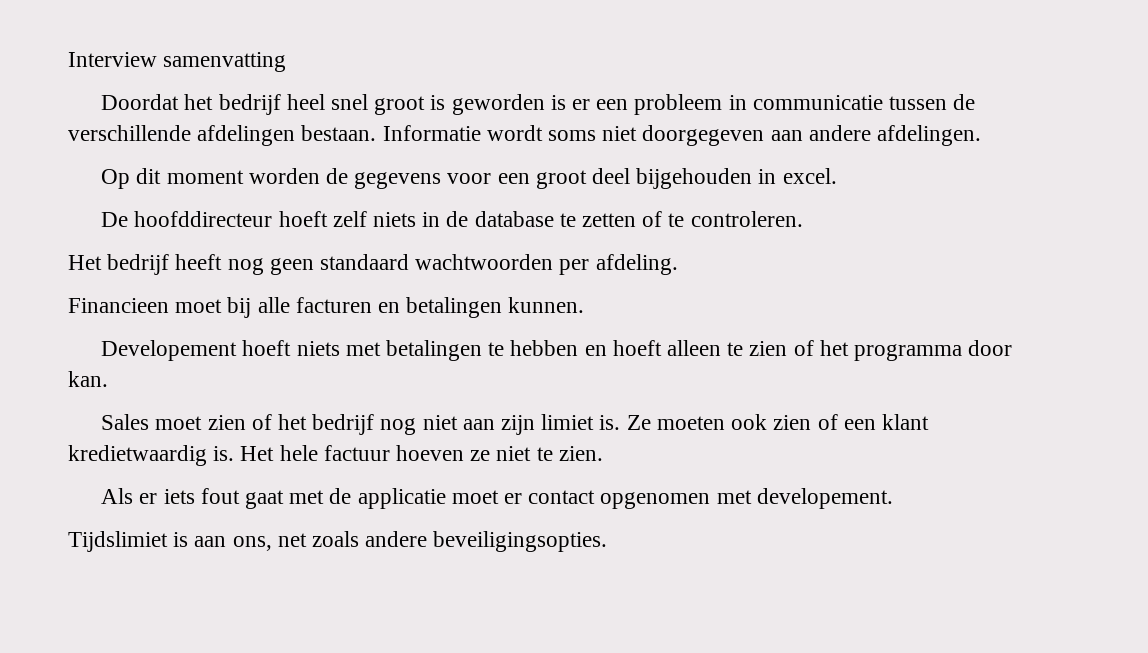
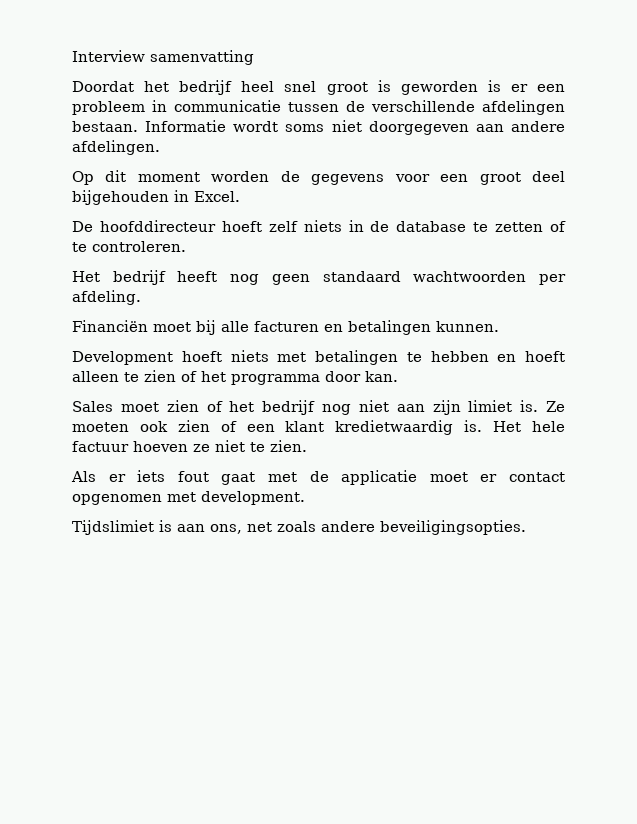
[782,168,837,184] excel. -> [194,191,240,202] Excel.
[68,298,169,313] Financieen -> [72,320,148,332] Financiën
[101,340,238,361] Developement -> [72,351,173,365] Development
[756,488,893,509] developement. -> [201,491,305,505] development.

